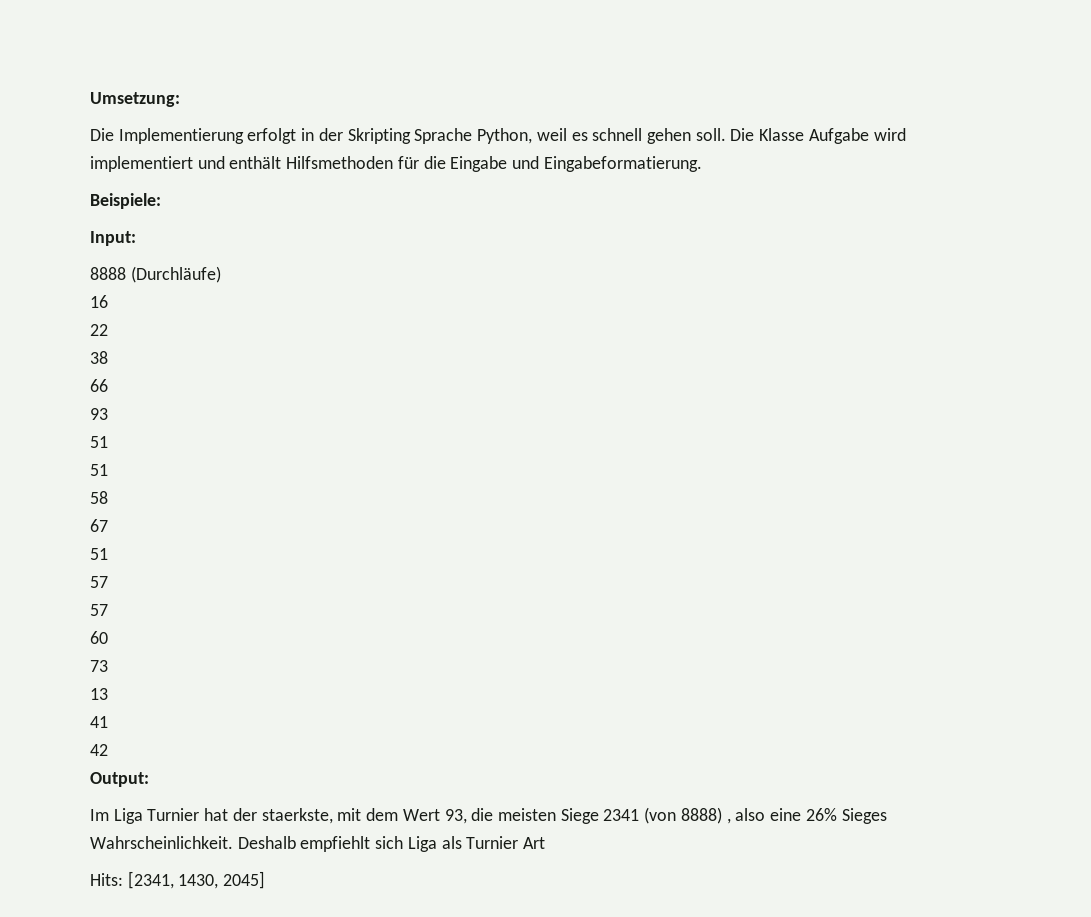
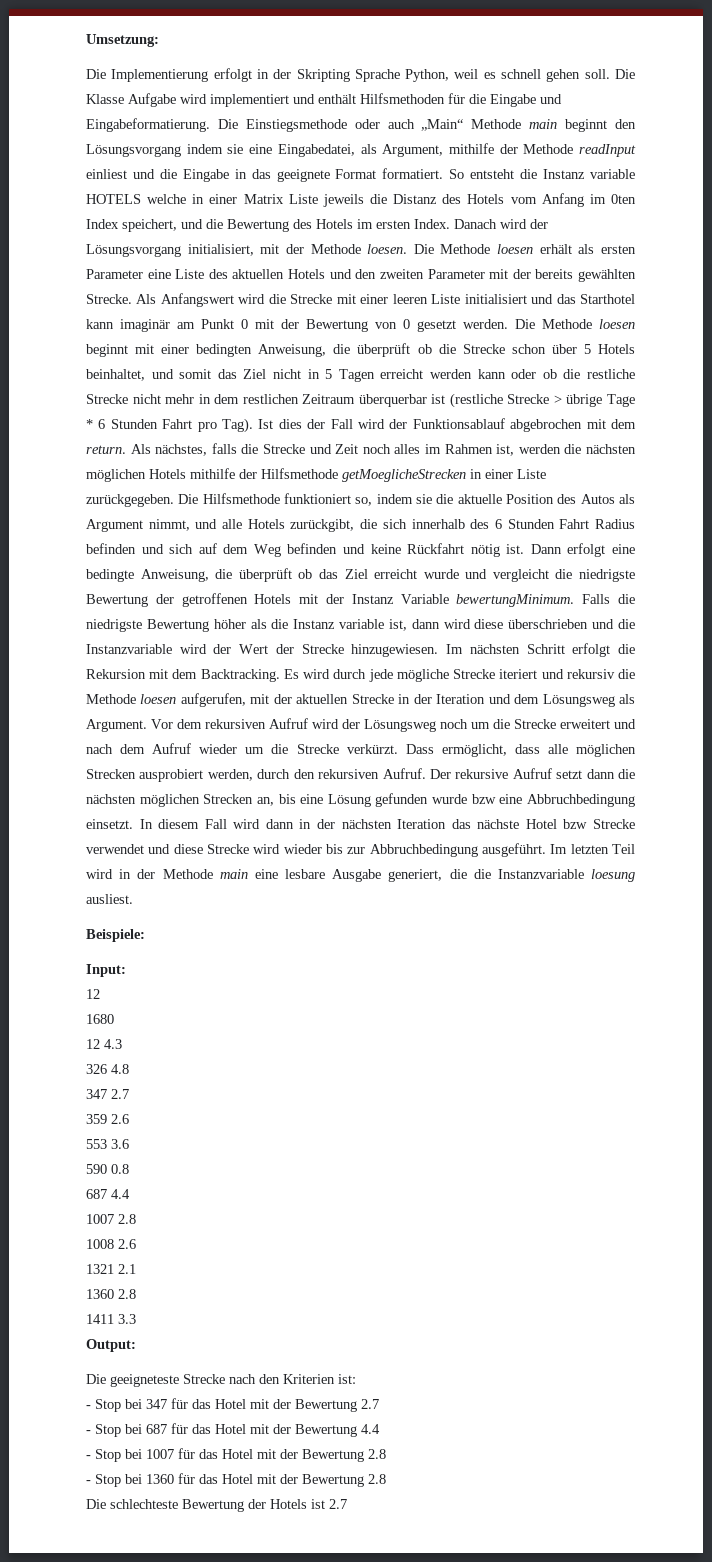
[90,193,161,209] [90,231,136,246] [90,266,221,283] [90,295,108,308] [90,324,108,336] [90,351,108,364] [90,379,108,392] [90,408,108,420] [90,436,108,448] [90,464,108,476] [90,491,108,504] [90,519,108,532] [90,548,108,560] [90,576,108,588] [90,604,108,616] [90,631,108,644] [90,660,108,672] [90,688,108,700] [90,716,108,728] [90,744,108,756] [90,772,149,787] [90,807,887,824] [90,836,546,852] [90,871,266,889] // Beispiele: // Input: // 8888 (Durchläufe) // 16 // 22 // 38 // 66 // 93 // 51 // 51 // 58 // 67 // 51 // 57 // 57 // 60 // 73 // 13 // 41 // 42 // Output: // Im Liga Turnier hat der staerkste, mit dem Wert 93, die meisten Siege 2341 (von 8888) , also eine 26% Sieges Wahrscheinlichkeit. Deshalb empfiehlt sich Liga als Turnier Art // Hits: [2341, 1430, 2045] -> [217,119,637,132] [86,143,636,157] [86,168,635,182] [86,193,637,207] [86,219,548,232] [86,244,636,257] [86,269,637,282] [86,293,635,307] [86,319,635,332] [86,343,636,357] [86,369,636,382] [86,393,636,408] [86,418,636,433] [86,443,637,456] [86,468,546,482] [86,493,635,507] [86,519,635,532] [86,543,635,557] [86,568,635,582] [86,593,635,607] [86,619,635,632] [86,643,636,657] [86,669,635,682] [86,693,635,707] [86,718,636,732] [86,743,636,757] [86,768,635,782] [86,793,635,807] [86,819,635,829] [86,843,635,857] [86,869,635,882] [86,894,133,904] [86,929,145,942] [86,964,126,977] [86,989,100,999] [86,1014,114,1024] [86,1039,122,1049] [86,1064,129,1074] [86,1089,129,1099] [86,1114,129,1124] [86,1139,129,1149] [86,1164,129,1174] [86,1189,130,1199] [86,1214,136,1224] [86,1239,136,1249] [86,1264,136,1274] [86,1289,136,1299] [86,1314,136,1324] [86,1339,136,1352] [86,1374,356,1387] [86,1398,379,1412] [86,1423,380,1437] [86,1448,386,1462] [86,1473,386,1487] [86,1499,347,1512] Die Einstiegsmethode oder auch „Main“ Methode main beginnt den Lösungsvorgang indem sie eine Eingabedatei, als Argument, mithilfe der Methode readInput einliest und die Eingabe in das geeignete Format formatiert. So entsteht die Instanz variable HOTELS welche in einer Matrix Liste jeweils die Distanz des Hotels vom Anfang im 0ten Index speichert, und die Bewertung des Hotels im ersten Index. Danach wird der Lösungsvorgang initialisiert, mit der Methode loesen. Die Methode loesen erhält als ersten Parameter eine Liste des aktuellen Hotels und den zweiten Parameter mit der bereits gewählten Strecke. Als Anfangswert wird die Strecke mit einer leeren Liste initialisiert und das Starthotel kann imaginär am Punkt 0 mit der Bewertung von 0 gesetzt werden. Die Methode loesen beginnt mit einer bedingten Anweisung, die überprüft ob die Strecke schon über 5 Hotels beinhaltet, und somit das Ziel nicht in 5 Tagen erreicht werden kann oder ob die restliche Strecke nicht mehr in dem restlichen Zeitraum überquerbar ist (restliche Strecke > übrige Tage * 6 Stunden Fahrt pro Tag). Ist dies der Fall wird der Funktionsablauf abgebrochen mit dem return. Als nächstes, falls die Strecke und Zeit noch alles im Rahmen ist, werden die nächsten möglichen Hotels mithilfe der Hilfsmethode getMoeglicheStrecken in einer Liste zurückgegeben. Die Hilfsmethode funktioniert so, indem sie die aktuelle Position des Autos als Argument nimmt, und alle Hotels zurückgibt, die sich innerhalb des 6 Stunden Fahrt Radius befinden und sich auf dem Weg befinden und keine Rückfahrt nötig ist. Dann erfolgt eine bedingte Anweisung, die überprüft ob das Ziel erreicht wurde und vergleicht die niedrigste Bewertung der getroffenen Hotels mit der Instanz Variable bewertungMinimum. Falls die niedrigste Bewertung höher als die Instanz variable ist, dann wird diese überschrieben und die Instanzvariable wird der Wert der Strecke hinzugewiesen. Im nächsten Schritt erfolgt die Rekursion mit dem Backtracking. Es wird durch jede mögliche Strecke iteriert und rekursiv die Methode loesen aufgerufen, mit der aktuellen Strecke in der Iteration und dem Lösungsweg als Argument. Vor dem rekursiven Aufruf wird der Lösungsweg noch um die Strecke erweitert und nach dem Aufruf wieder um die Strecke verkürzt. Dass ermöglicht, dass alle möglichen Strecken ausprobiert werden, durch den rekursiven Aufruf. Der rekursive Aufruf setzt dann die nächsten möglichen Strecken an, bis eine Lösung gefunden wurde bzw eine Abbruchbedingung einsetzt. In diesem Fall wird dann in der nächsten Iteration das nächste Hotel bzw Strecke verwendet und diese Strecke wird wieder bis zur Abbruchbedingung ausgeführt. Im letzten Teil wird in der Methode main eine lesbare Ausgabe generiert, die die Instanzvariable loesung ausliest. // Beispiele: // Input: // 12 // 1680 // 12 4.3 // 326 4.8 // 347 2.7 // 359 2.6 // 553 3.6 // 590 0.8 // 687 4.4 // 1007 2.8 // 1008 2.6 // 1321 2.1 // 1360 2.8 // 1411 3.3 // Output: // Die geeigneteste Strecke nach den Kriterien ist: // - Stop bei 347 für das Hotel mit der Bewertung 2.7 // - Stop bei 687 für das Hotel mit der Bewertung 4.4 // - Stop bei 1007 für das Hotel mit der Bewertung 2.8 // - Stop bei 1360 für das Hotel mit der Bewertung 2.8 // Die schlechteste Bewertung der Hotels ist 2.7

